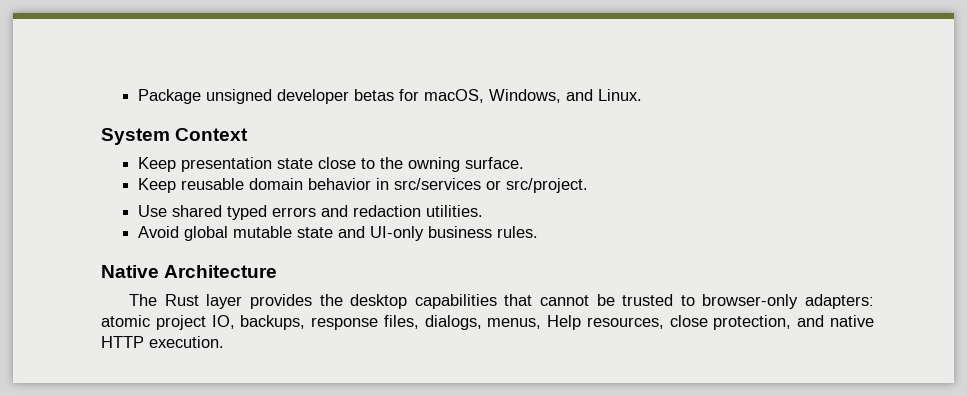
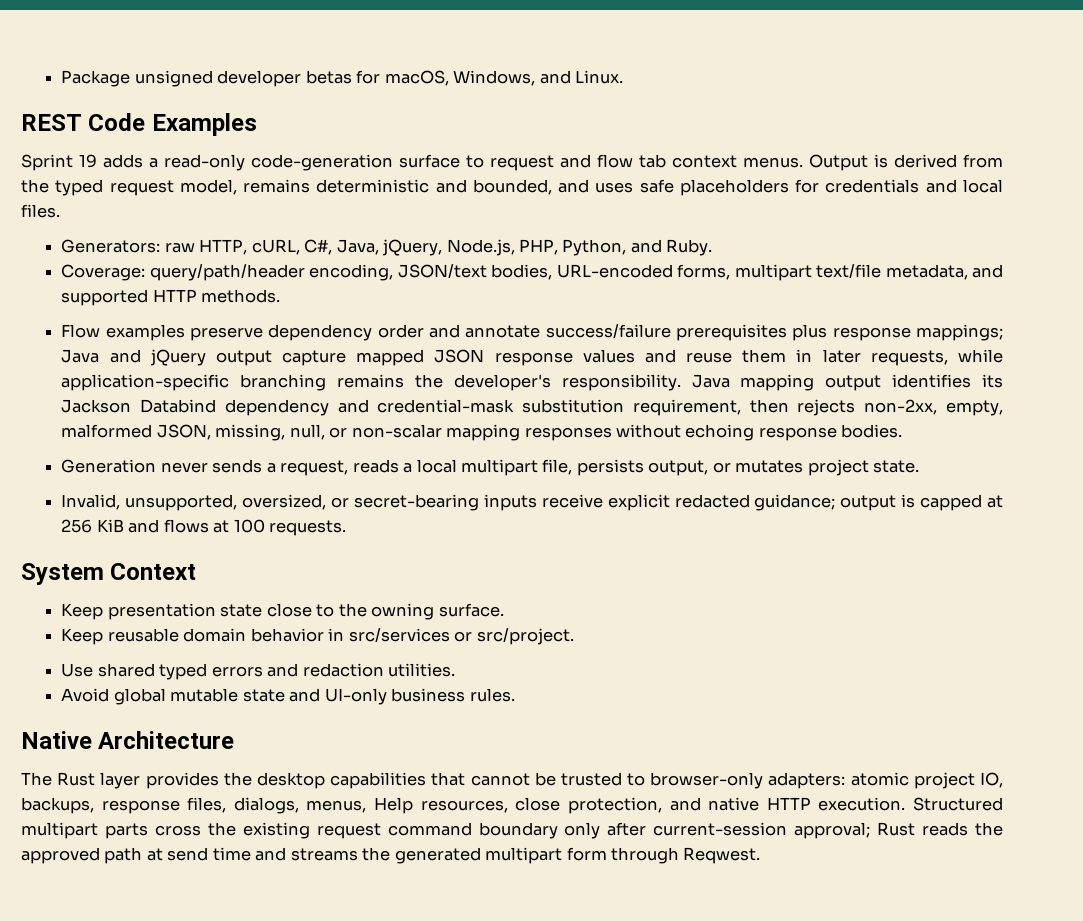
(642, 95) none -> [21,113,257,136] [21,154,1003,171] [21,179,1003,196] [21,204,60,218] [61,239,713,256] [61,264,1003,281] [61,289,281,306] [61,324,1003,341] [61,349,1004,366] [61,374,1003,391] [61,399,1004,416] [61,424,903,441] [61,459,920,476] [61,494,1004,511] [61,519,347,536] // REST Code Examples // Sprint 19 adds a read-only code-generation surface to request and flow tab context menus. Output is derived from the typed request model, remains deterministic and bounded, and uses safe placeholders for credentials and local files. // Generators: raw HTTP, cURL, C#, Java, jQuery, Node.js, PHP, Python, and Ruby. // Coverage: query/path/header encoding, JSON/text bodies, URL-encoded forms, multipart text/file metadata, and supported HTTP methods. // Flow examples preserve dependency order and annotate success/failure prerequisites plus response mappings; Java and jQuery output capture mapped JSON response values and reuse them in later requests, while application-specific branching remains the developer's responsibility. Java mapping output identifies its Jackson Databind dependency and credential-mask substitution requirement, then rejects non-2xx, empty, malformed JSON, missing, null, or non-scalar mapping responses without echoing response bodies. // Generation never sends a request, reads a local multipart file, persists output, or mutates project state. // Invalid, unsupported, oversized, or secret-bearing inputs receive explicit redacted guidance; output is capped at 256 KiB and flows at 100 requests.
(224, 342) none -> [913,797,1004,811] [21,822,1004,839] [21,847,761,864] Structured multipart parts cross the existing request command boundary only after current-session approval; Rust reads the approved path at send time and streams the generated multipart form through Reqwest.

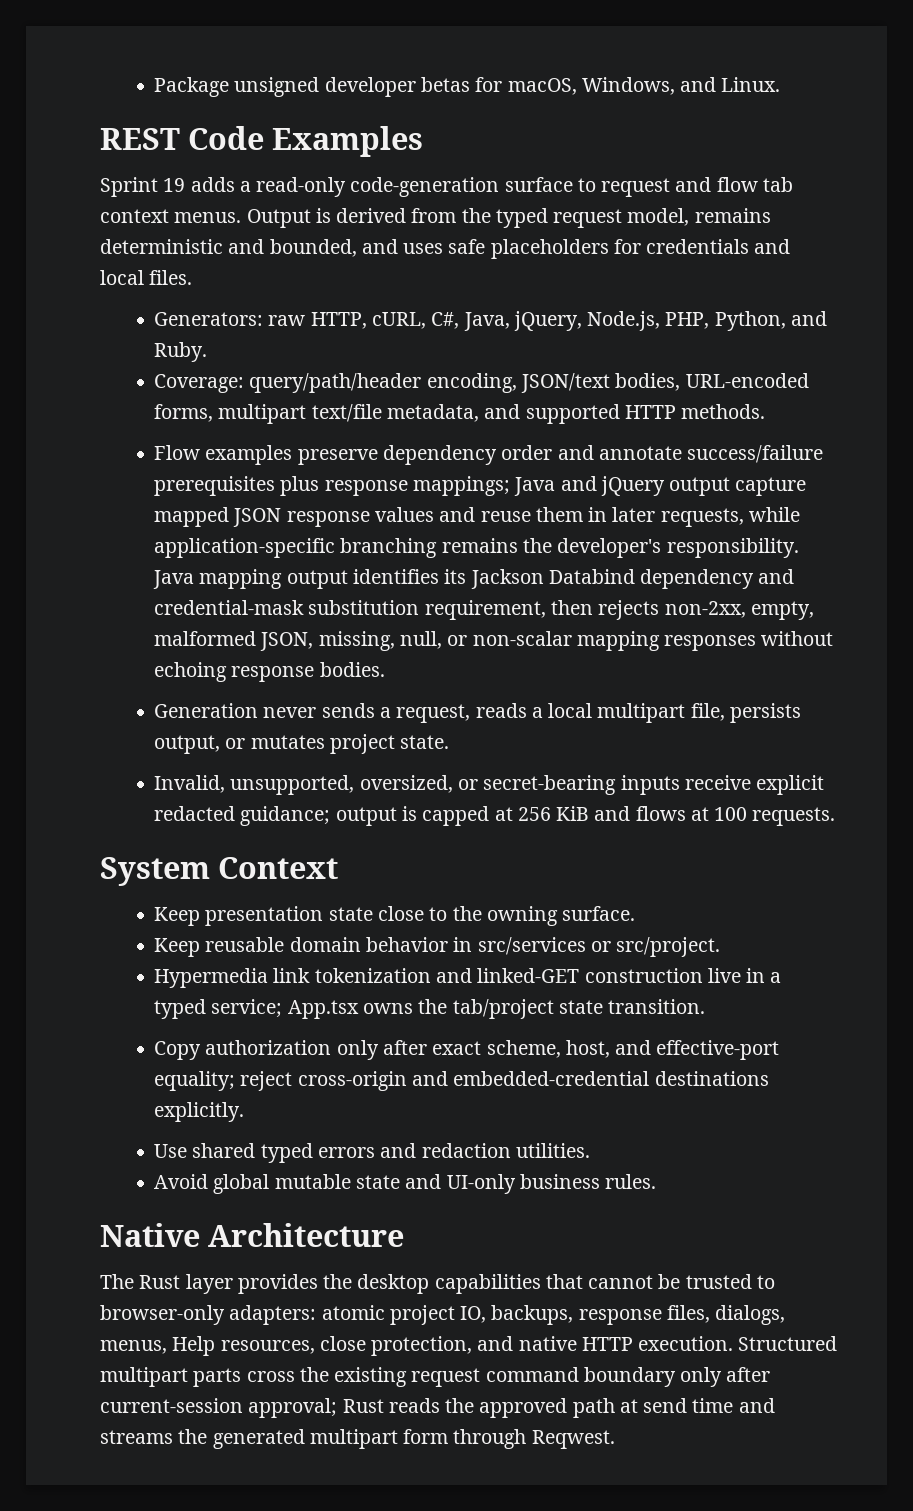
(574, 636) none -> [154,968,782,988] [154,999,706,1019] [154,1040,780,1060] [154,1071,769,1091] [154,1102,245,1122] // Hypermedia link tokenization and linked-GET construction live in a typed service; App.tsx owns the tab/project state transition. // Copy authorization only after exact scheme, host, and effective-port equality; reject cross-origin and embedded-credential destinations explicitly.

